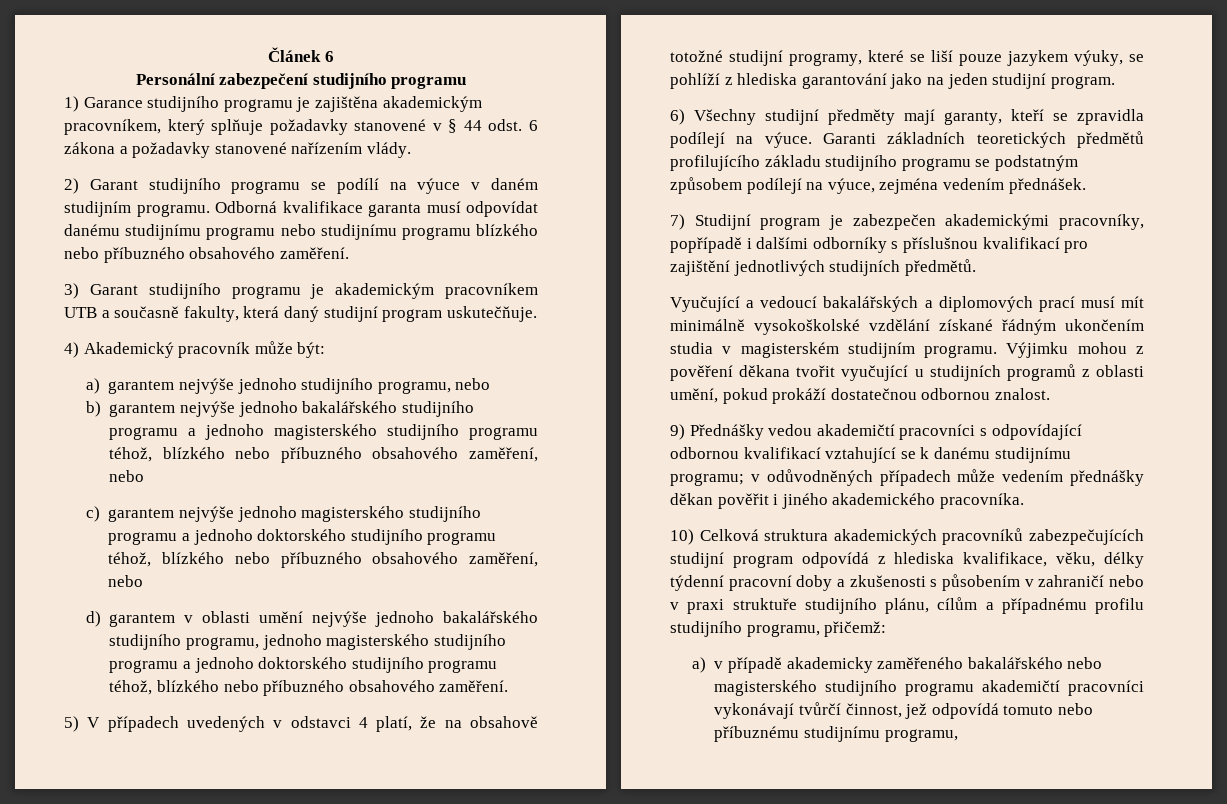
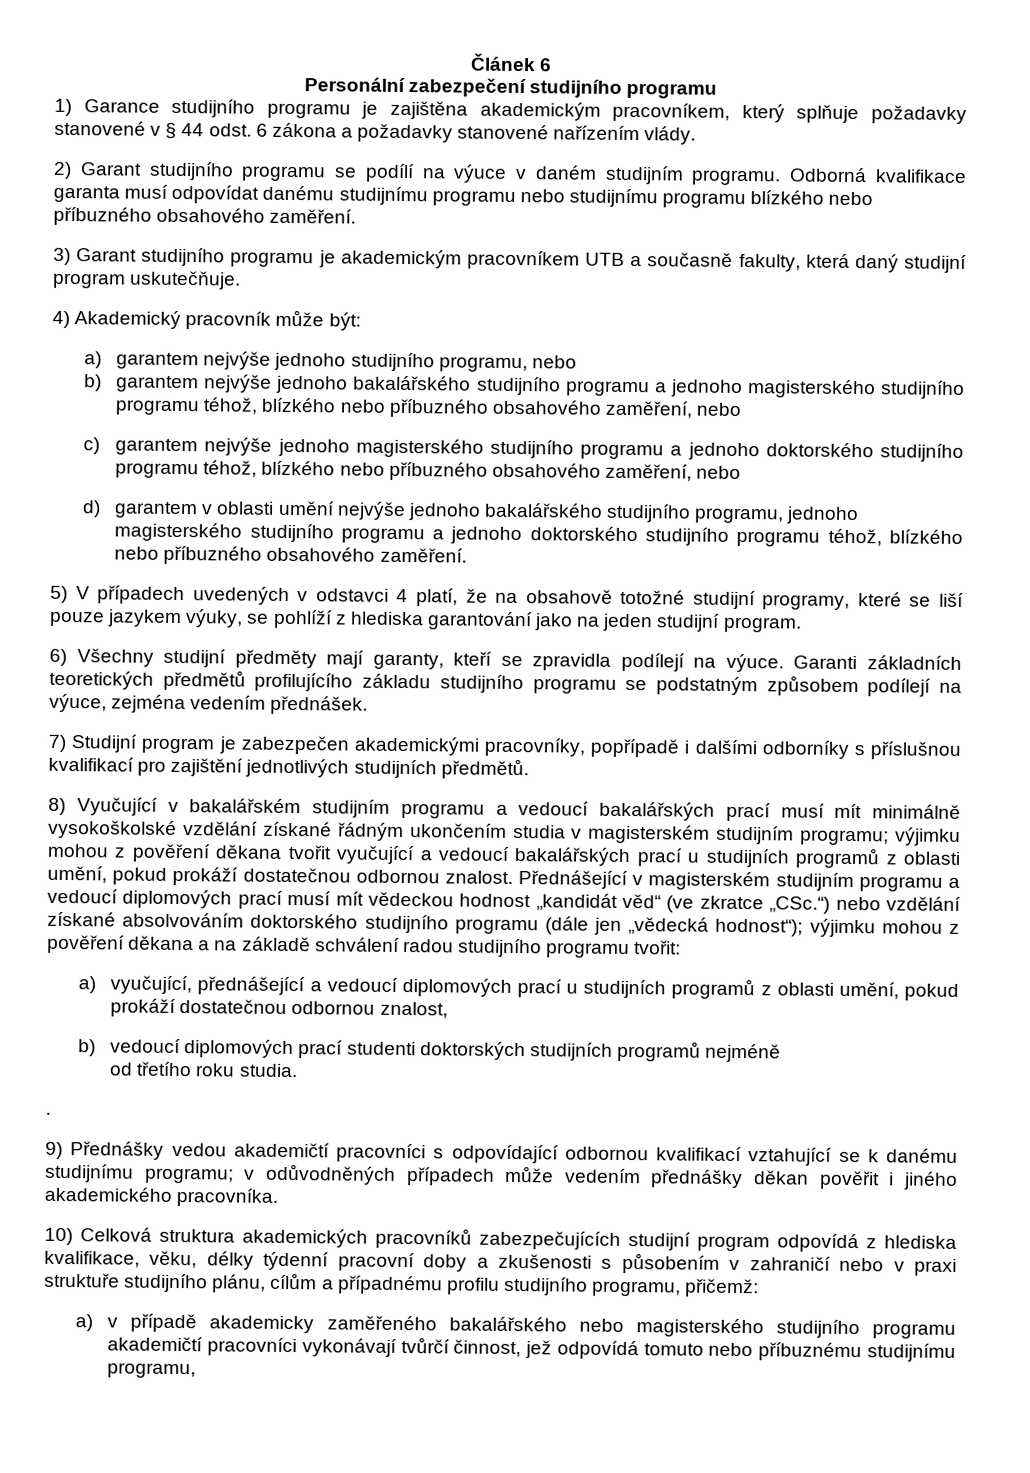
[670,296,1033,312] Vyučující a vedoucí bakalářských a diplomových -> [48,797,715,821] 8) Vyučující v bakalářském studijním programu a vedoucí bakalářských
[924,342,1069,358] programu. Výjimku -> [800,827,961,846] programu; výjimku
(909, 373) none -> [419,846,683,867] a vedoucí bakalářských prací
(1050, 394) none -> [518,870,961,892] [47,888,961,914] [47,911,961,938] [47,934,682,959] [78,975,960,1001] [110,998,448,1019] [78,1038,782,1063] [109,1061,298,1078] [45,1112,51,1115] Přednášející v magisterském studijním programu a vedoucí diplomových prací musí mít vědeckou hodnost „kandidát věd“ (ve zkratce „CSc.“) nebo vzdělání získané absolvováním doktorského studijního programu (dále jen „vědecká hodnost“); výjimku mohou z pověření děkana a na základě schválení radou studijního programu tvořit: // a) vyučující, přednášející a vedoucí diplomových prací u studijních programů z oblasti umění, pokud prokáží dostatečnou odbornou znalost, // b) vedoucí diplomových prací studenti doktorských studijních programů nejméně // od třetího roku studia. // .

